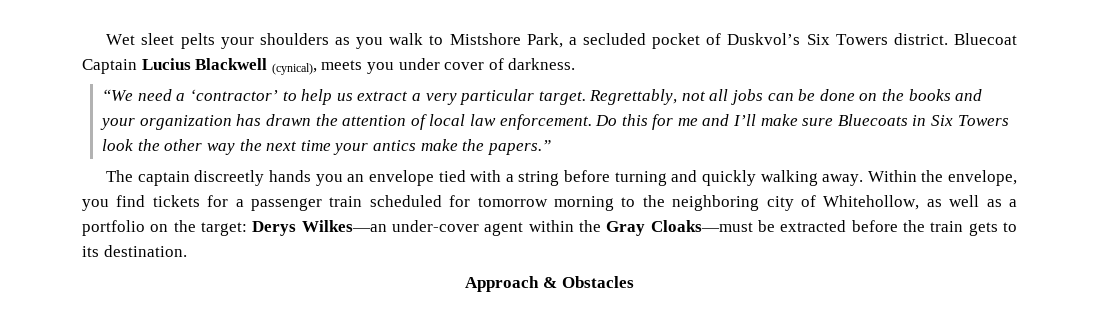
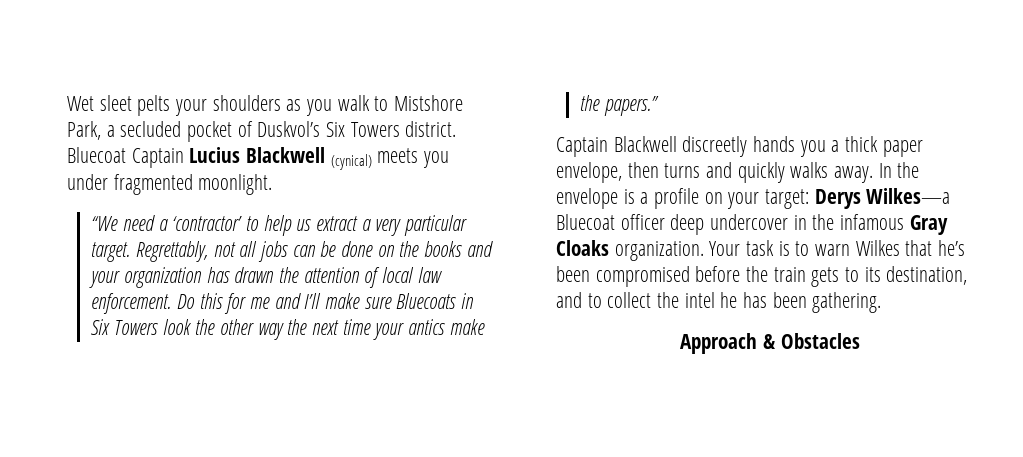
[271,63,317,75] (cynical), -> [330,154,372,170] (cynical)
[444,58,576,70] cover of darkness. -> [113,174,273,195] fragmented moonlight.
[106,170,190,186] The captain -> [556,136,677,157] Captain Blackwell
[347,170,1017,186] [82,195,1017,211] [82,220,847,236] an envelope tied with a string before turning and quickly walking away. Within the envelope, you find tickets for a passenger train scheduled for tomorrow morning to the neighboring city of Whitehollow, as well as a portfolio on the target: Derys Wilkes—an under-cover agent within the Gray Cloaks—must be extracted -> [831,136,923,157] [556,162,920,183] [556,188,951,209] [556,214,948,235] [556,240,966,261] [556,266,690,287] a thick paper envelope, then turns and quickly walks away. In the envelope is a profile on your target: Derys Wilkes—a Bluecoat officer deep undercover in the infamous Gray Cloaks organization. Your task is to warn Wilkes that he’s been compromised
[103,245,187,257] destination. -> [886,266,968,285] [556,292,882,313] destination, and to collect the intel he has been gathering.

